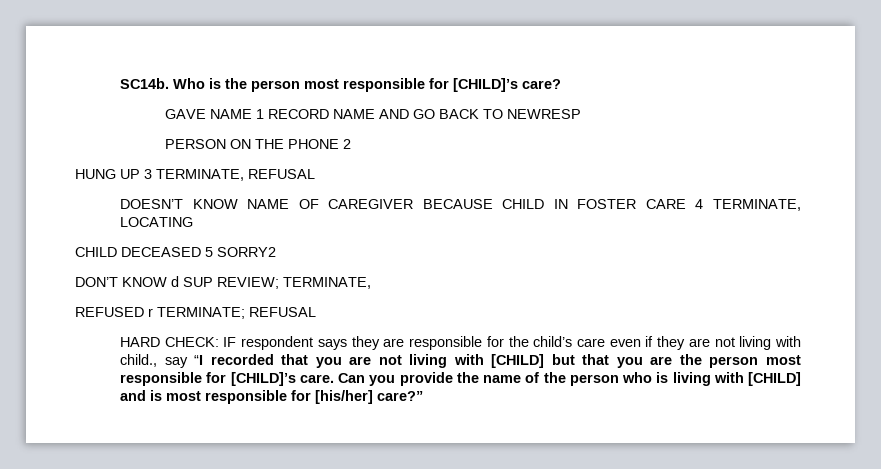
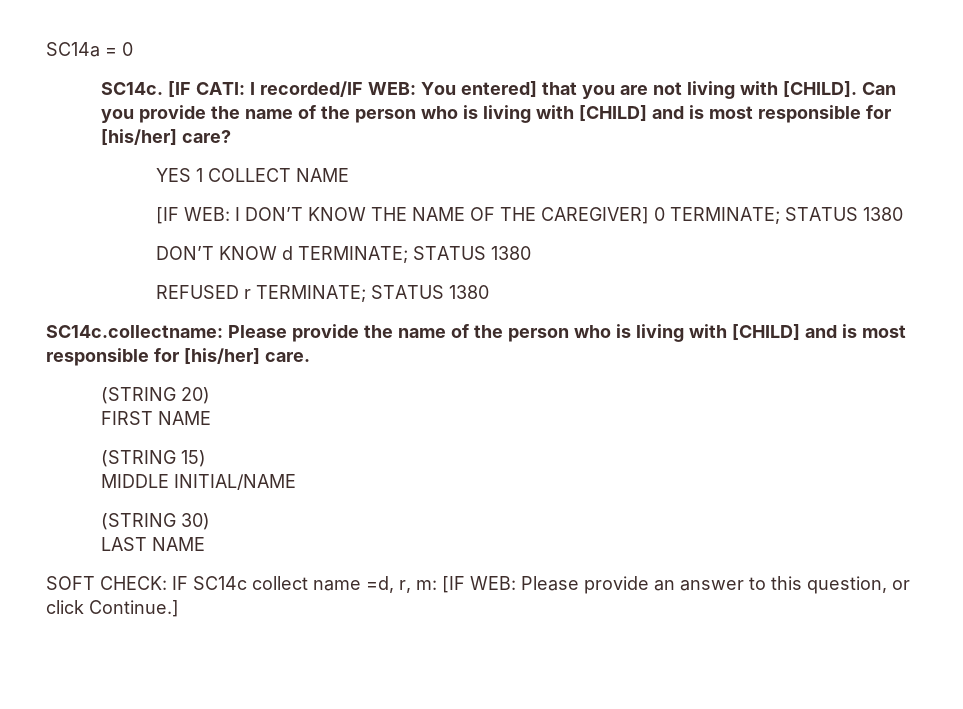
[120,78,562,92] [165,109,582,119] [165,139,352,149] [75,169,315,181] [120,199,802,211] [120,217,194,227] [75,247,276,257] [75,276,371,289] [75,307,316,319] [120,336,801,350] [120,354,274,368] SC14b. Who is the person most responsible for [CHILD]’s care? // GAVE NAME 1 RECORD NAME AND GO BACK TO NEWRESP // PERSON ON THE PHONE 2 // HUNG UP 3 TERMINATE, REFUSAL // DOESN’T KNOW NAME OF CAREGIVER BECAUSE CHILD IN FOSTER CARE 4 TERMINATE, LOCATING // CHILD DECEASED 5 SORRY2 // DON’T KNOW d SUP REVIEW; TERMINATE, // REFUSED r TERMINATE; REFUSAL // HARD CHECK: IF respondent says they are responsible for the child’s care even if they are not living with child., say “I recorded -> [46,42,133,57] [100,81,537,98] SC14a = 0 // SC14c. [IF CATI: I recorded/IF WEB: You entered]
[491,354,801,368] [120,372,334,386] [CHILD] but that you are the person most responsible for [CHILD]’s care. -> [782,81,857,98] [CHILD].
[377,391,424,401] care?” -> [181,130,231,143] [155,168,349,182] [155,207,903,224] [155,246,531,263] [155,285,489,302] [46,324,906,342] [46,348,310,366] [100,387,210,404] [100,411,211,425] [100,450,206,467] [100,474,296,490] [100,513,210,530] [100,537,205,551] [46,576,910,594] [46,600,179,617] care? // YES 1 COLLECT NAME // [IF WEB: I DON’T KNOW THE NAME OF THE CAREGIVER] 0 TERMINATE; STATUS 1380 // DON’T KNOW d TERMINATE; STATUS 1380 // REFUSED r TERMINATE; STATUS 1380 // SC14c.collectname: Please provide the name of the person who is living with [CHILD] and is most responsible for [his/her] care. // (STRING 20) // FIRST NAME // (STRING 15) // MIDDLE INITIAL/NAME // (STRING 30) // LAST NAME // SOFT CHECK: IF SC14c collect name =d, r, m: [IF WEB: Please provide an answer to this question, or click Continue.]

